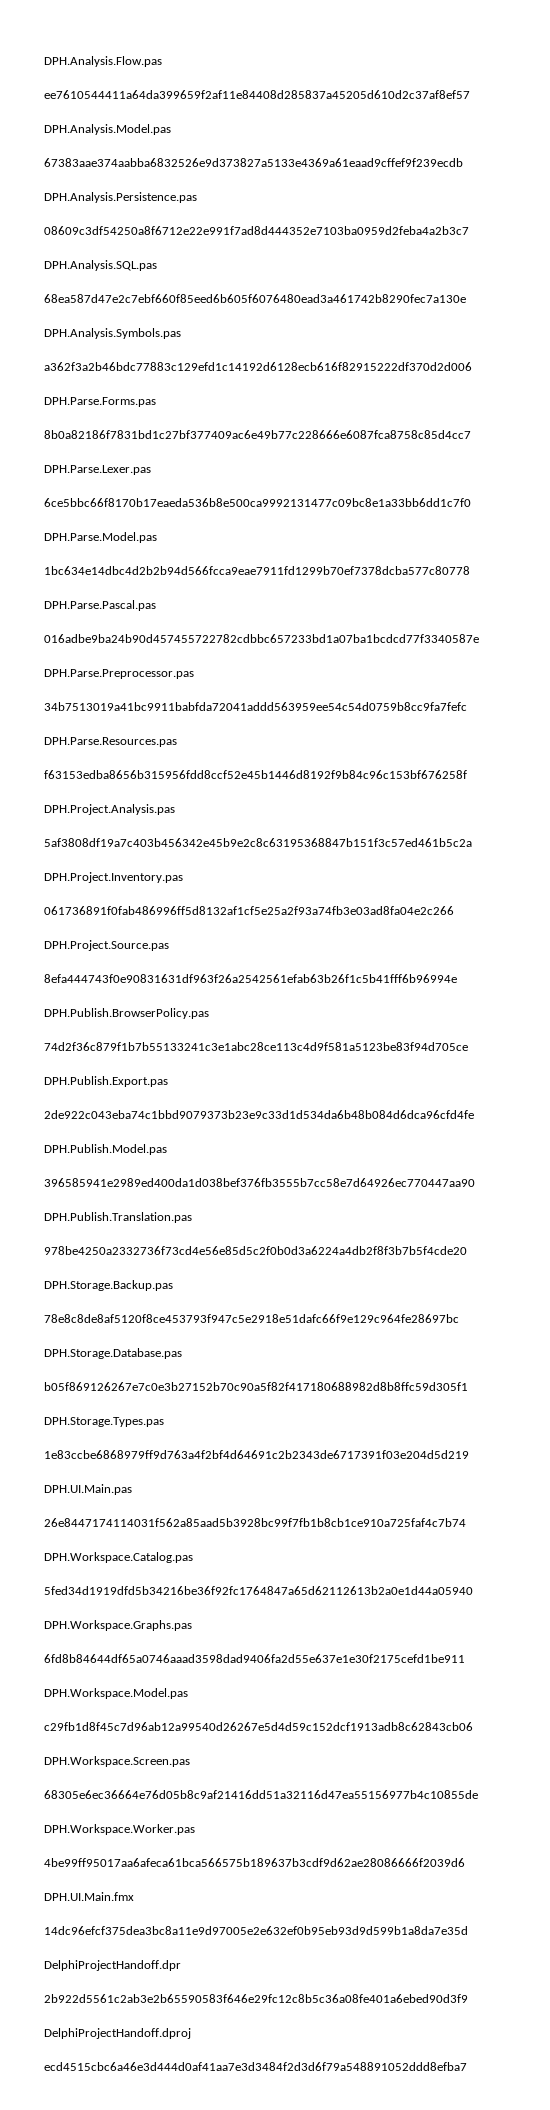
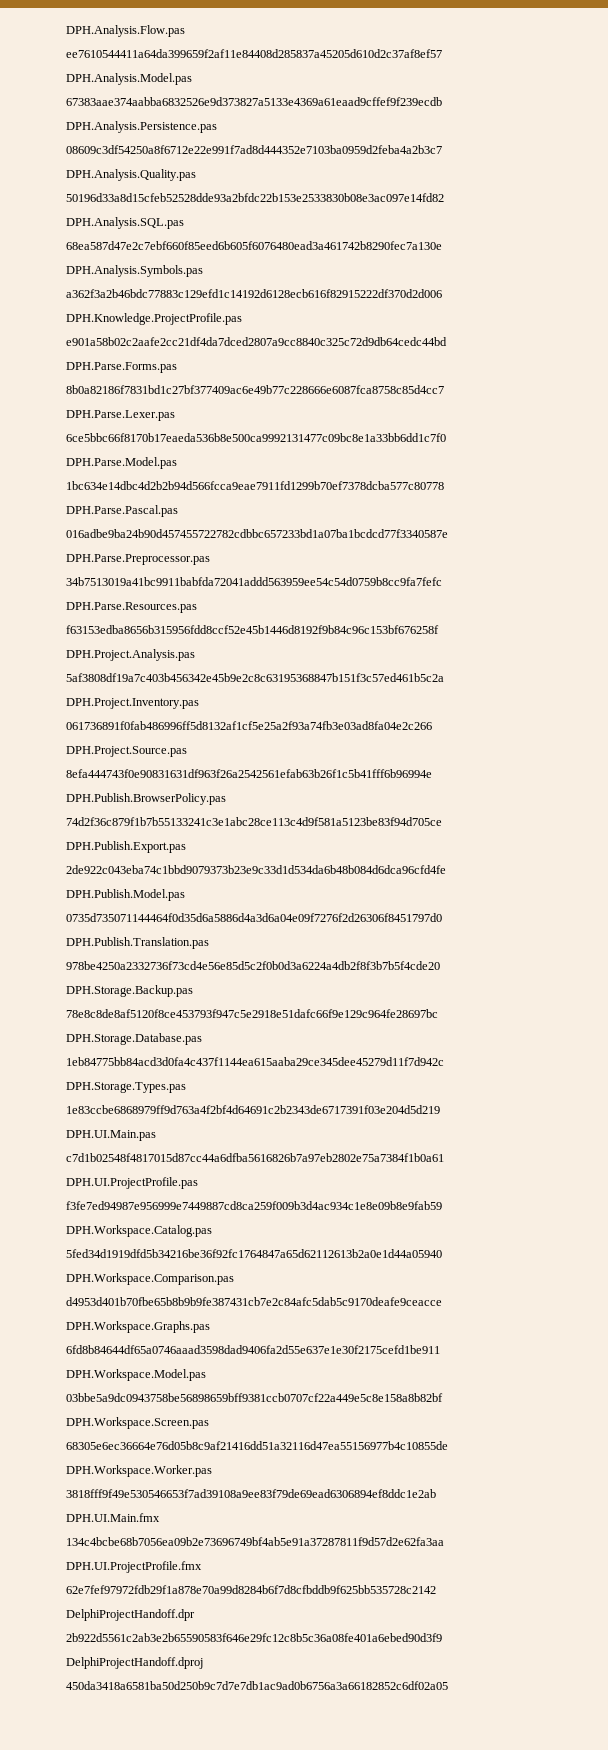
(469, 230) none -> [66,169,196,181] [66,193,444,202] // DPH.Analysis.Quality.pas // 50196d33a8d15cfeb52528dde93a2bfdc22b153e2533830b08e3ac097e14fd82
(472, 366) none -> [66,313,242,325] [66,337,447,346] // DPH.Knowledge.ProjectProfile.pas // e901a58b02c2aafe2cc21df4da7dced2807a9cc8840c325c72d9db64cedc44bd
[44,1178,475,1187] 396585941e2989ed400da1d038bef376fb3555b7cc58e7d64926ec770447aa90 -> [66,913,442,922] 0735d735071144464f0d35d6a5886d4a3d6a04e09f7276f2d26306f8451797d0
[44,1382,468,1391] b05f869126267e7c0e3b27152b70c90a5f82f417180688982d8b8ffc59d305f1 -> [66,1057,444,1066] 1eb84775bb84acd3d0fa4c437f1144ea615aaba29ce345dee45279d11f7d942c
[44,1518,466,1527] 26e8447174114031f562a85aad5b3928bc99f7fb1b8cb1ce910a725faf4c7b74 -> [66,1153,444,1162] [66,1177,198,1189] [66,1201,442,1210] c7d1b02548f4817015d87cc44a6dfba5616826b7a97eb2802e75a7384f1b0a61 // DPH.UI.ProjectProfile.pas // f3fe7ed94987e956999e7449887cd8ca259f009b3d4ac934c1e8e09b8e9fab59
(473, 1590) none -> [66,1273,234,1285] [66,1297,442,1306] // DPH.Workspace.Comparison.pas // d4953d401b70fbe65b8b9b9fe387431cb7e2c84afc5dab5c9170deafe9ceacce
[44,1722,473,1731] c29fb1d8f45c7d96ab12a99540d26267e5d4d59c152dcf1913adb8c62843cb06 -> [66,1393,443,1402] 03bbe5a9dc0943758be56898659bff9381ccb0707cf22a449e5c8e158a8b82bf
[44,1858,465,1867] 4be99ff95017aa6afeca61bca566575b189637b3cdf9d62ae28086666f2039d6 -> [66,1489,436,1498] 3818fff9f49e530546653f7ad39108a9ee83f79de69ead6306894ef8ddc1e2ab
[44,1926,468,1935] 14dc96efcf375dea3bc8a11e9d97005e2e632ef0b95eb93d9d599b1a8da7e35d -> [66,1537,444,1546] [66,1561,202,1573] [66,1585,436,1594] 134c4bcbe68b7056ea09b2e73696749bf4ab5e91a37287811f9d57d2e62fa3aa // DPH.UI.ProjectProfile.fmx // 62e7fef97972fdb29f1a878e70a99d8284b6f7d8cfbddb9f625bb535728c2142
[44,2062,467,2071] ecd4515cbc6a46e3d444d0af41aa7e3d3484f2d3d6f79a548891052ddd8efba7 -> [66,1681,448,1690] 450da3418a6581ba50d250b9c7d7e7db1ac9ad0b6756a3a66182852c6df02a05

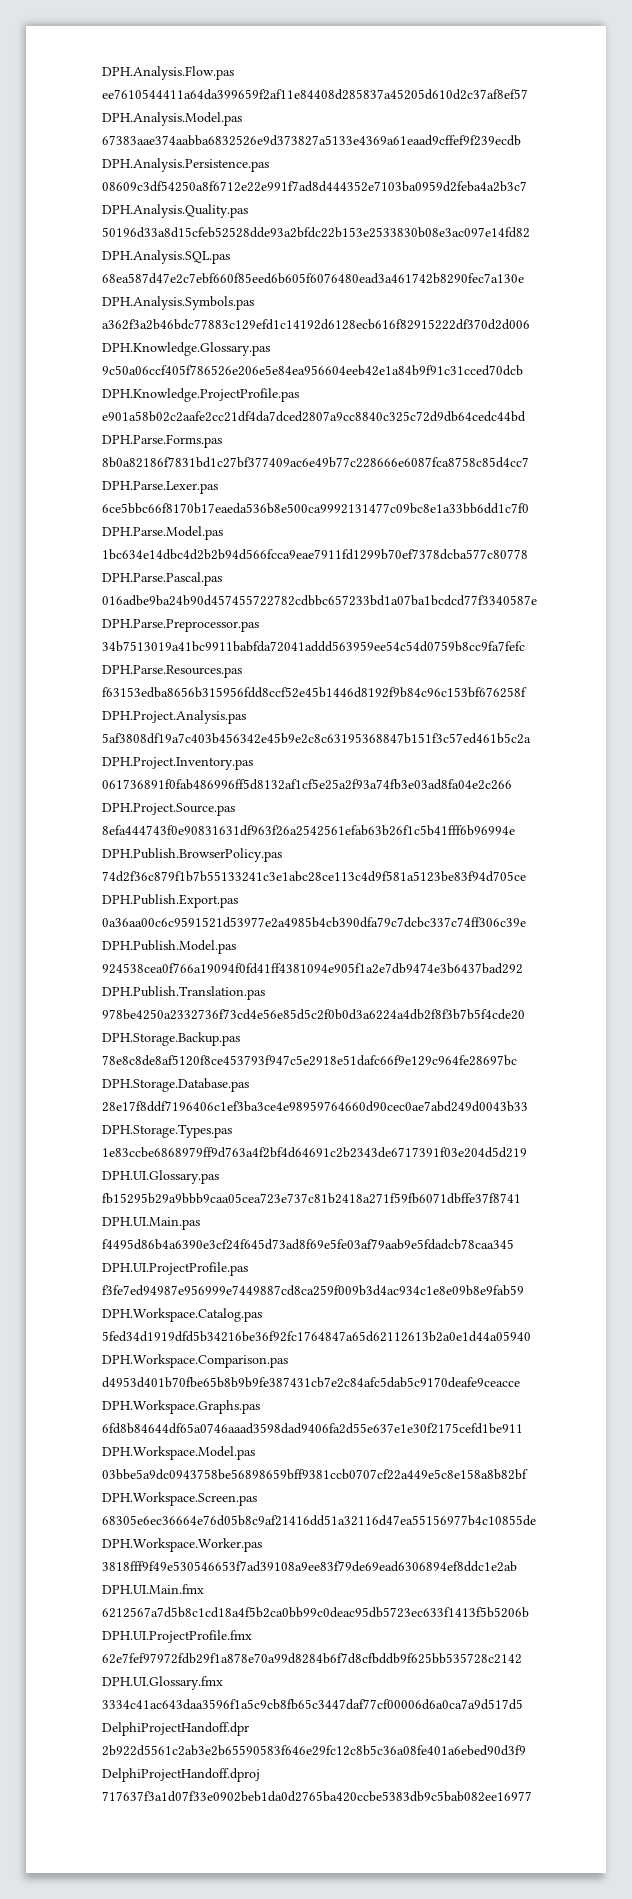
(442, 293) none -> [102,342,270,356] [102,365,523,376] // DPH.Knowledge.Glossary.pas // 9c50a06ccf405f786526e206e5e84ea956604eeb42e1a84b9f91c31cced70dcb
[66,865,446,874] 2de922c043eba74c1bbd9079373b23e9c33d1d534da6b48b084d6dca96cfd4fe -> [102,917,526,928] 0a36aa00c6c9591521d53977e2a4985b4cb390dfa79c7dcbc337c74ff306c39e
[66,913,442,922] 0735d735071144464f0d35d6a5886d4a3d6a04e09f7276f2d26306f8451797d0 -> [102,963,523,974] 924538cea0f766a19094f0fd41ff4381094e905f1a2e7db9474e3b6437bad292
[66,1057,444,1066] 1eb84775bb84acd3d0fa4c437f1144ea615aaba29ce345dee45279d11f7d942c -> [102,1101,528,1112] 28e17f8ddf7196406c1ef3ba3ce4e98959764660d90cec0ae7abd249d0043b33
(440, 1109) none -> [102,1170,219,1184] [102,1193,521,1204] // DPH.UI.Glossary.pas // fb15295b29a9bbb9caa05cea723e737c81b2418a271f59fb6071dbffe37f8741
[66,1153,444,1162] c7d1b02548f4817015d87cc44a6dfba5616826b7a97eb2802e75a7384f1b0a61 -> [102,1239,514,1250] f4495d86b4a6390e3cf24f645d73ad8f69e5fe03af79aab9e5fdadcb78caa345
[66,1537,444,1546] 134c4bcbe68b7056ea09b2e73696749bf4ab5e91a37287811f9d57d2e62fa3aa -> [102,1607,529,1618] 6212567a7d5b8c1cd18a4f5b2ca0bb99c0deac95db5723ec633f1413f5b5206b
(436, 1589) none -> [102,1676,223,1690] [102,1699,523,1710] // DPH.UI.Glossary.fmx // 3334c41ac643daa3596f1a5c9cb8fb65c3447daf77cf00006d6a0ca7a9d517d5
[66,1681,448,1690] 450da3418a6581ba50d250b9c7d7e7db1ac9ad0b6756a3a66182852c6df02a05 -> [102,1791,532,1802] 717637f3a1d07f33e0902beb1da0d2765ba420ccbe5383db9c5bab082ee16977

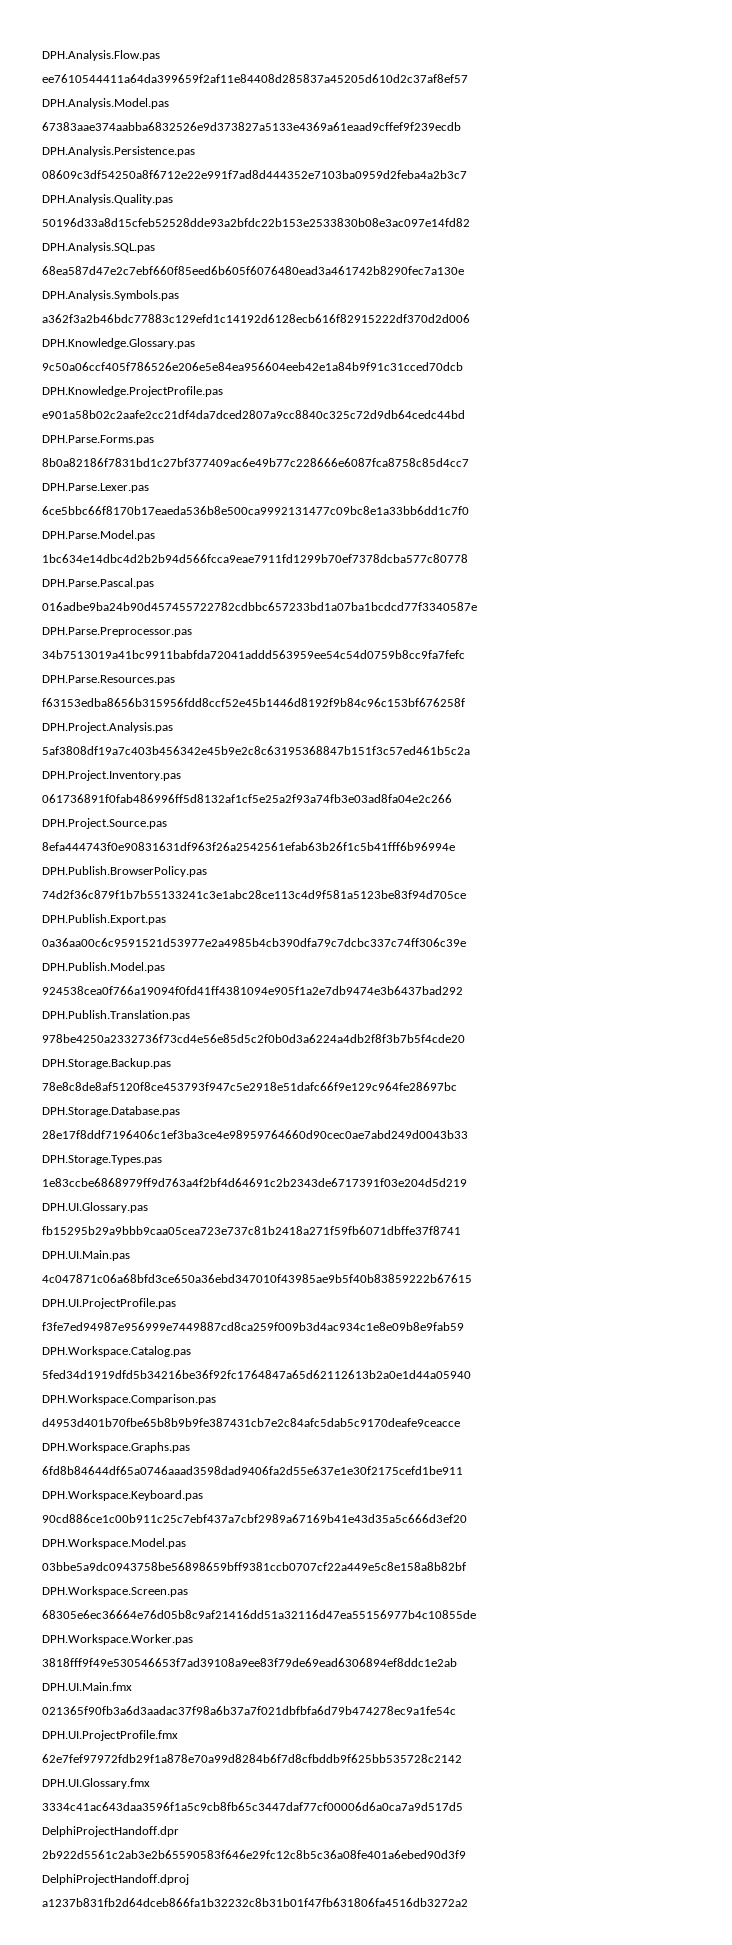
[102,1239,514,1250] f4495d86b4a6390e3cf24f645d73ad8f69e5fe03af79aab9e5fdadcb78caa345 -> [42,1274,472,1283] 4c047871c06a68bfd3ce650a36ebd347010f43985ae9b5f40b83859222b67615
(523, 1428) none -> [42,1490,203,1501] [42,1514,467,1523] // DPH.Workspace.Keyboard.pas // 90cd886ce1c00b911c25c7ebf437a7cbf2989a67169b41e43d35a5c666d3ef20
[102,1607,529,1618] 6212567a7d5b8c1cd18a4f5b2ca0bb99c0deac95db5723ec633f1413f5b5206b -> [42,1706,456,1715] 021365f90fb3a6d3aadac37f98a6b37a7f021dbfbfa6d79b474278ec9a1fe54c
[102,1791,532,1802] 717637f3a1d07f33e0902beb1da0d2765ba420ccbe5383db9c5bab082ee16977 -> [42,1898,468,1907] a1237b831fb2d64dceb866fa1b32232c8b31b01f47fb631806fa4516db3272a2

